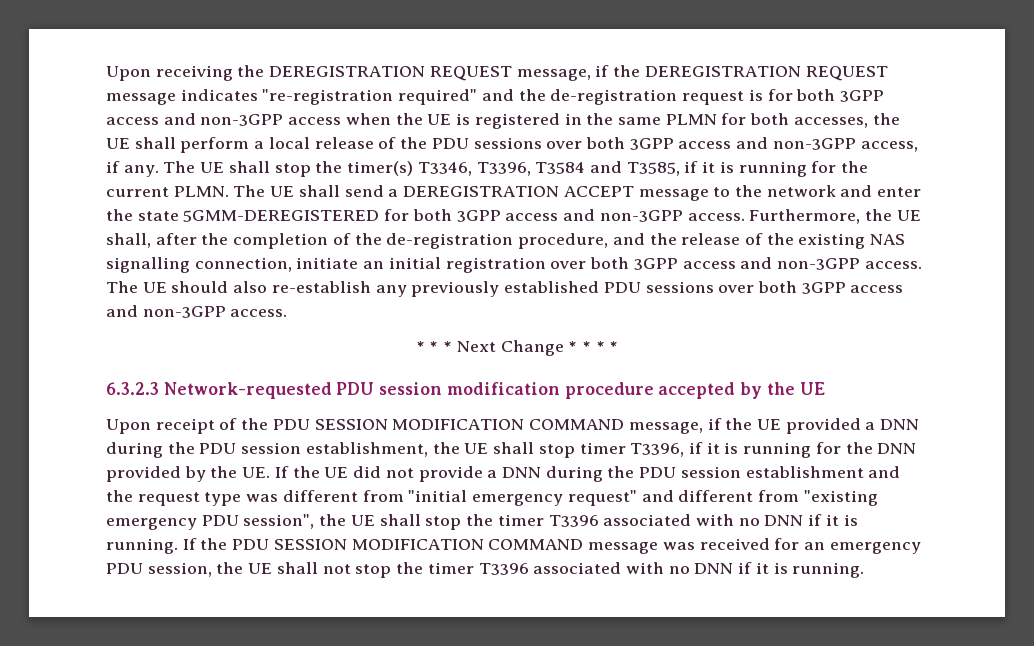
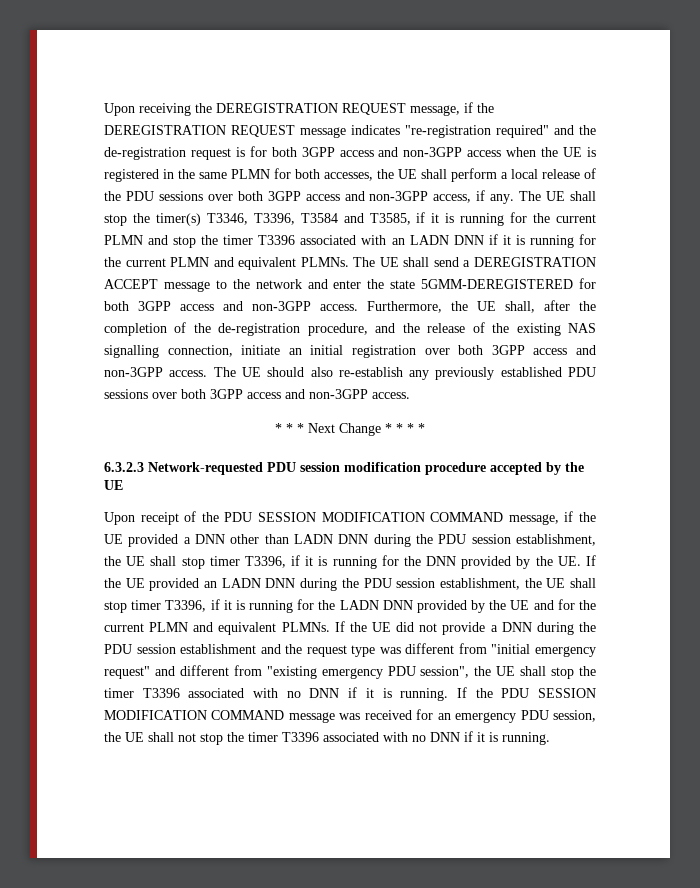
[173,186,229,197] PLMN. -> [104,234,596,248] [104,257,349,270] PLMN and stop the timer T3396 associated with an LADN DNN if it is running for the current PLMN and equivalent PLMNs.
(920, 424) none -> [230,534,369,544] other than LADN DNN
(349, 472) none -> [149,578,596,591] [104,599,597,613] [104,621,391,635] provided an LADN DNN during the PDU session establishment, the UE shall stop timer T3396, if it is running for the LADN DNN provided by the UE and for the current PLMN and equivalent PLMNs. If the UE

